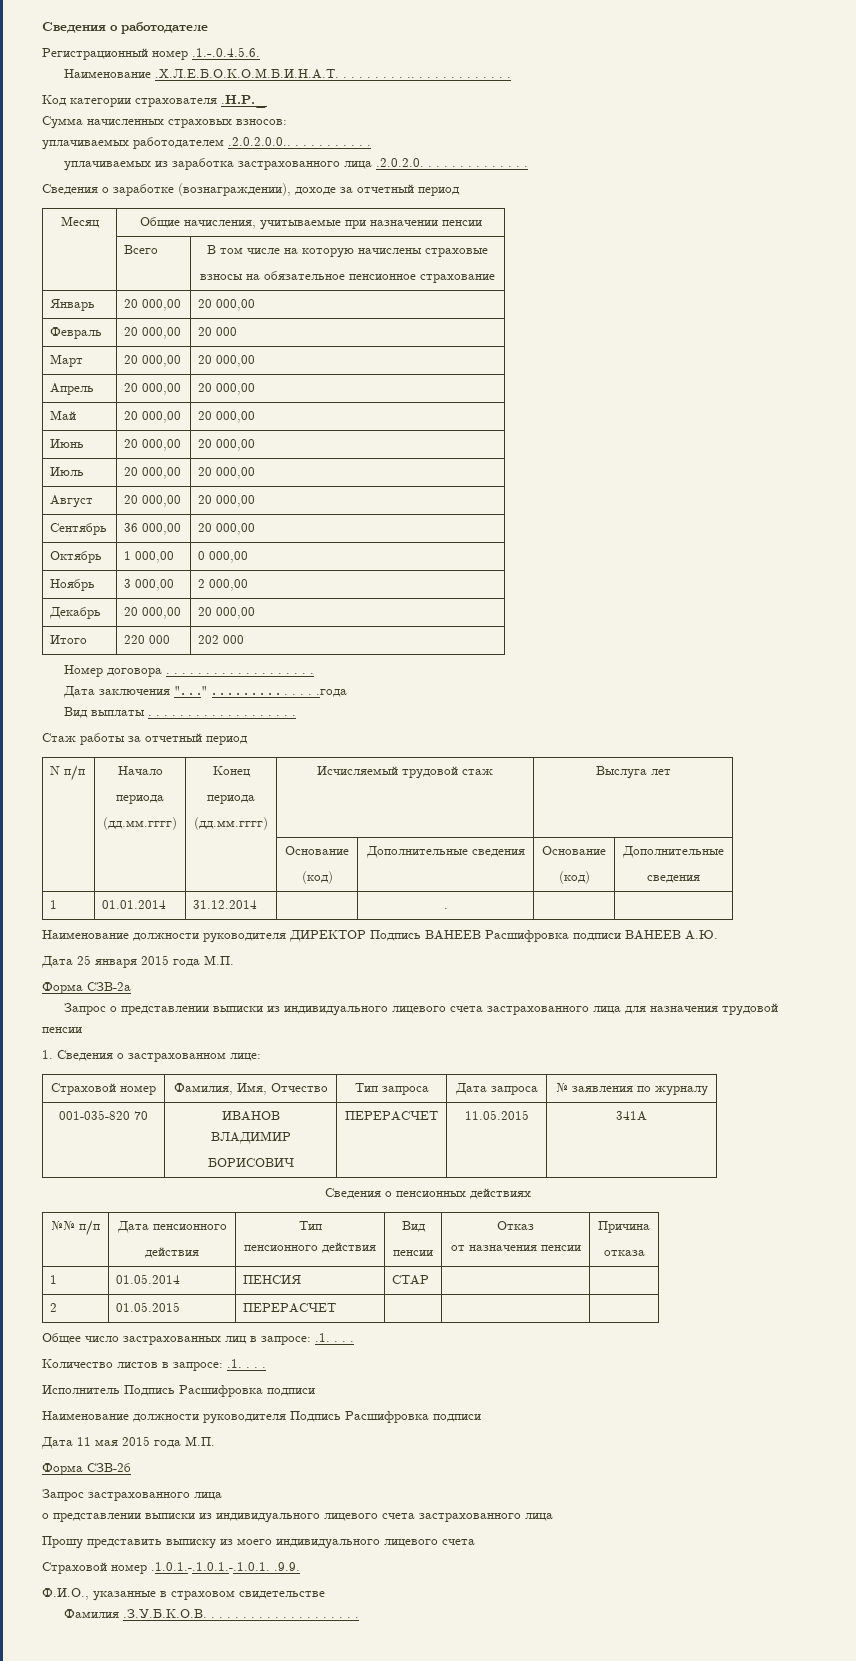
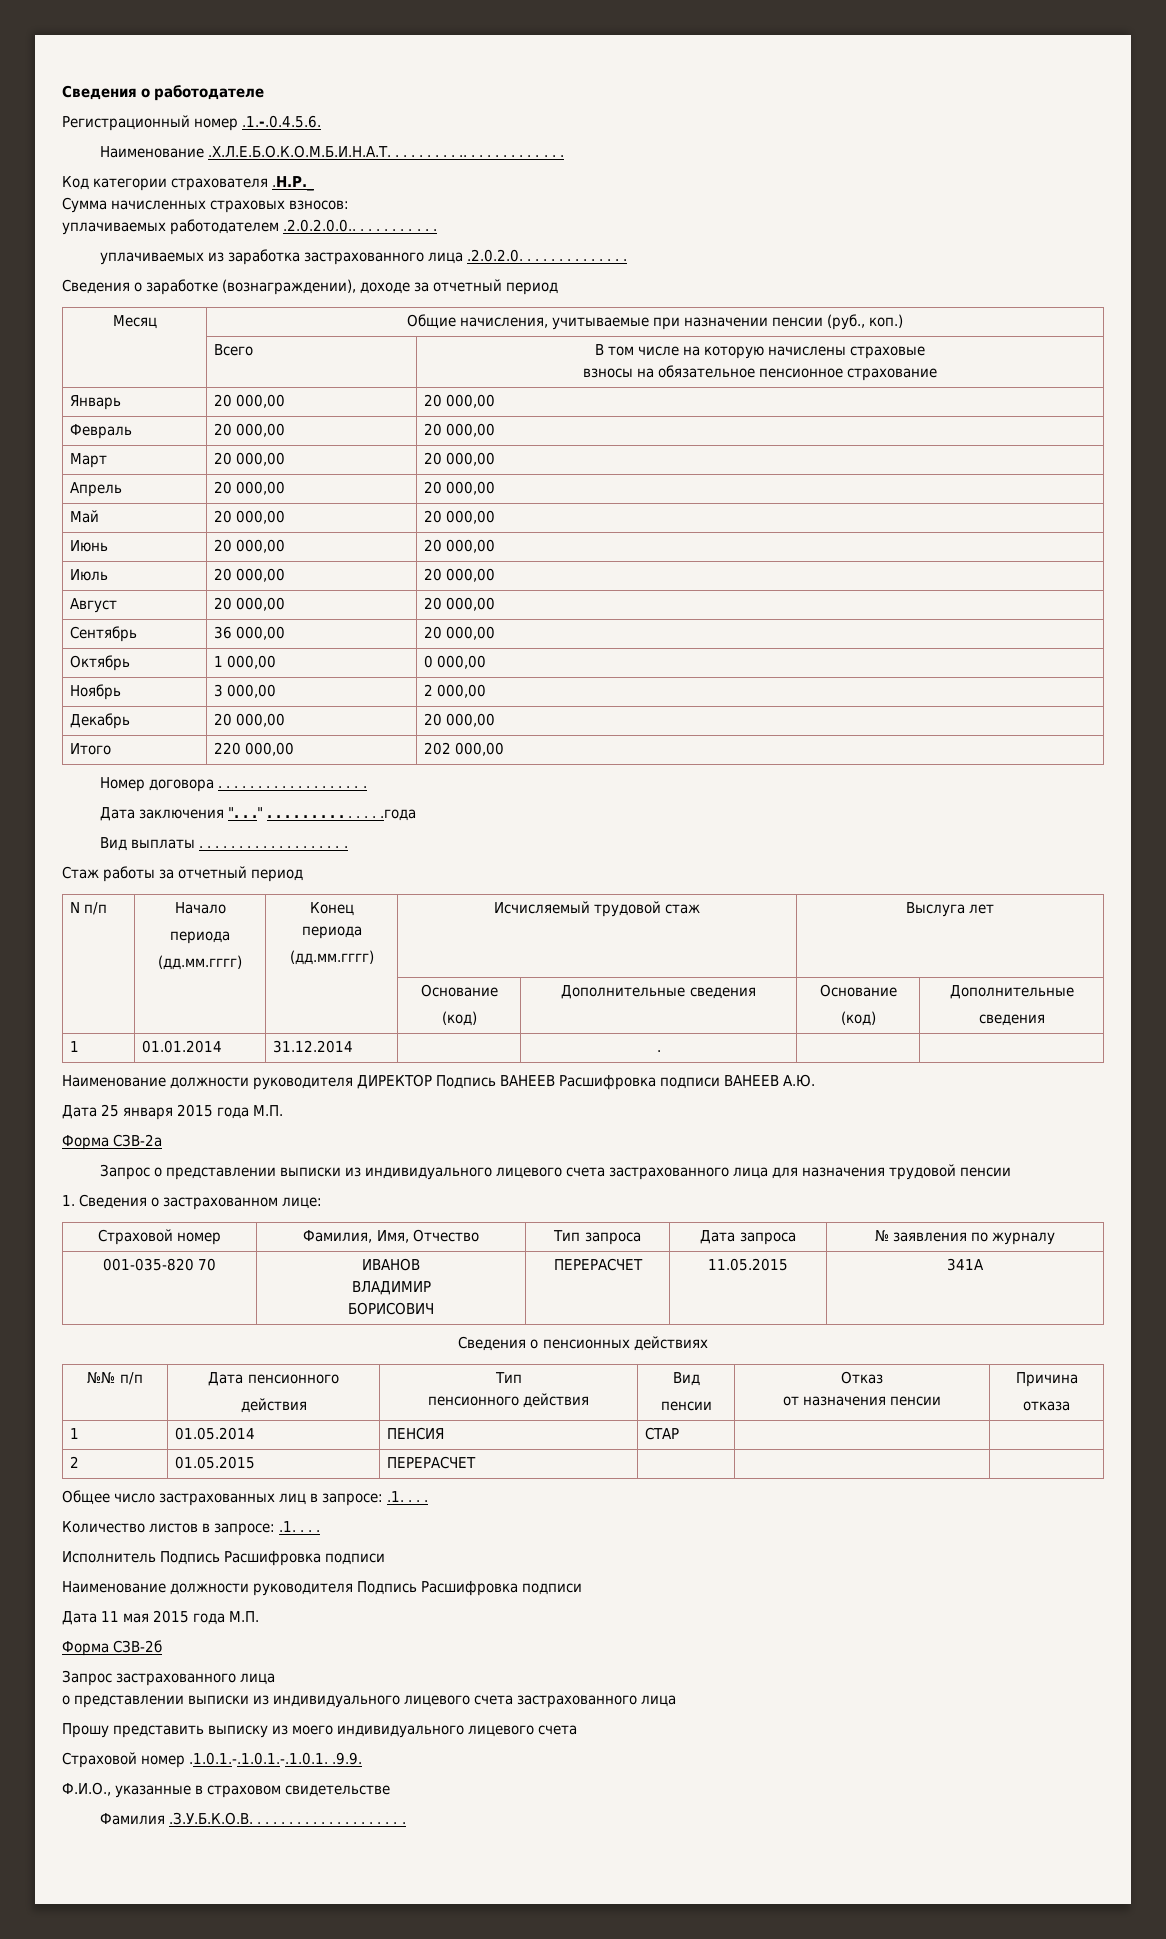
(482, 223) none -> [827,314,904,330] (руб., коп.)
[216,327,238,336] 000 -> [446,423,496,437] 000,00
[149,635,171,644] 000 -> [245,742,295,756] 000,00
[223,635,245,644] 000 -> [455,742,505,756] 000,00

